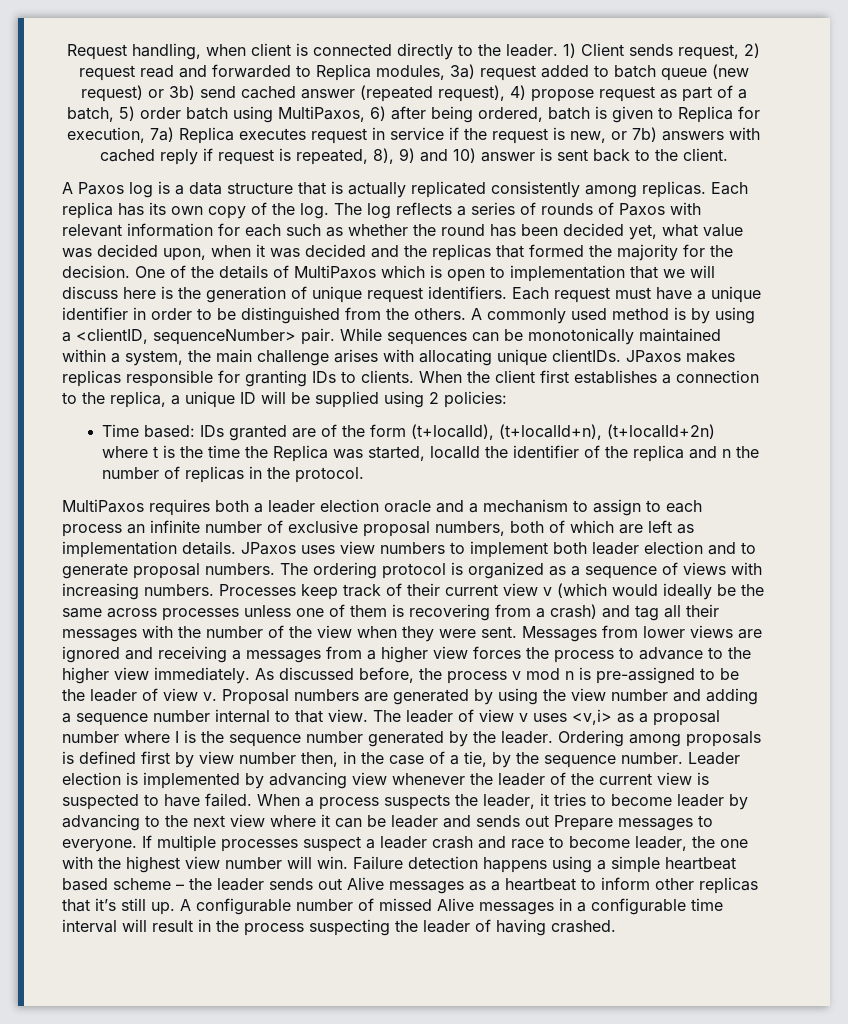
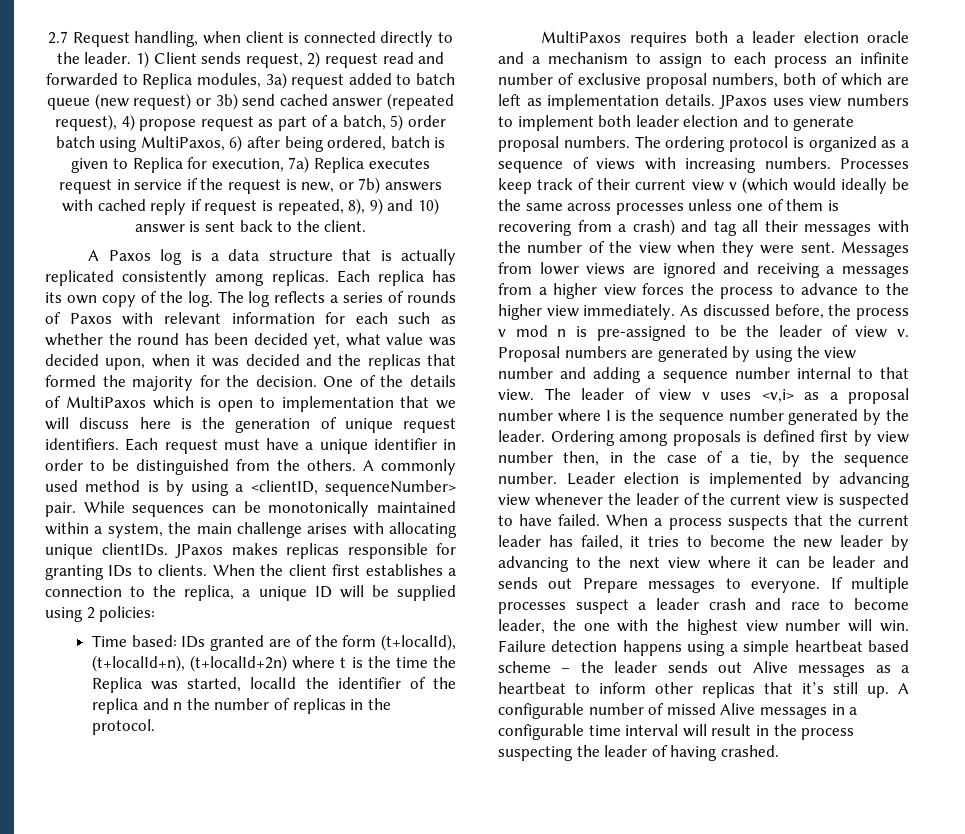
(67, 52) none -> [48,31,69,44] 2.7
[455,794,535,809] the leader, -> [793,514,909,526] [498,535,623,550] that the current leader has failed,
(672, 800) none -> [772,535,833,548] the new

